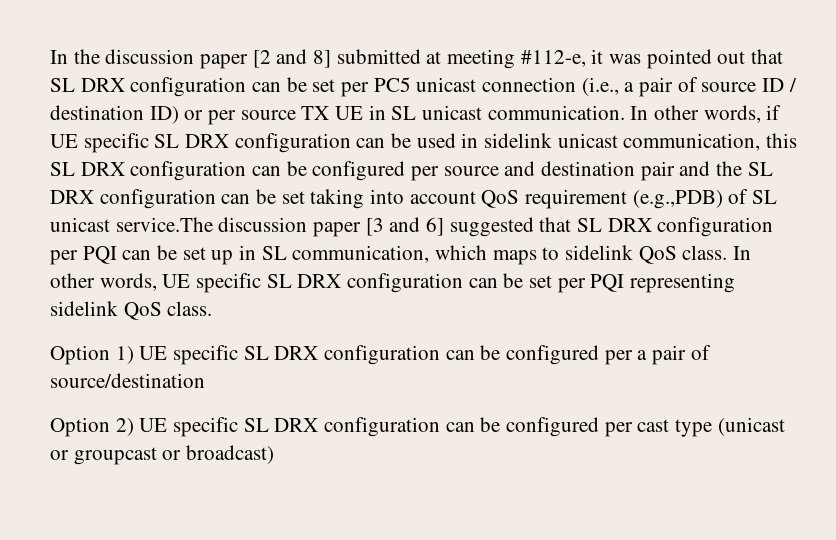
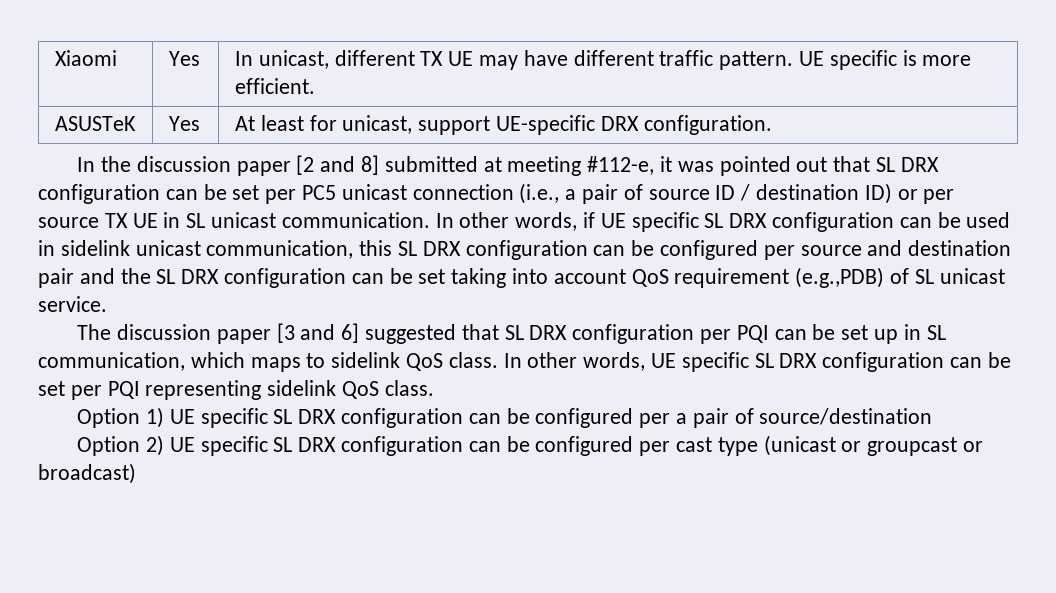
(50, 57) none -> [54,50,117,66] [168,51,200,66] [234,50,972,70] [234,78,315,94] [54,116,136,131] [168,116,200,131] [234,115,772,135] Xiaomi | Yes | In unicast, different TX UE may have different traffic pattern. UE specific is more efficient. // ASUSTeK | Yes | At least for unicast, support UE-specific DRX configuration. //
[115,217,213,232] service.The -> [38,296,107,312] [77,324,112,340] service. // The

